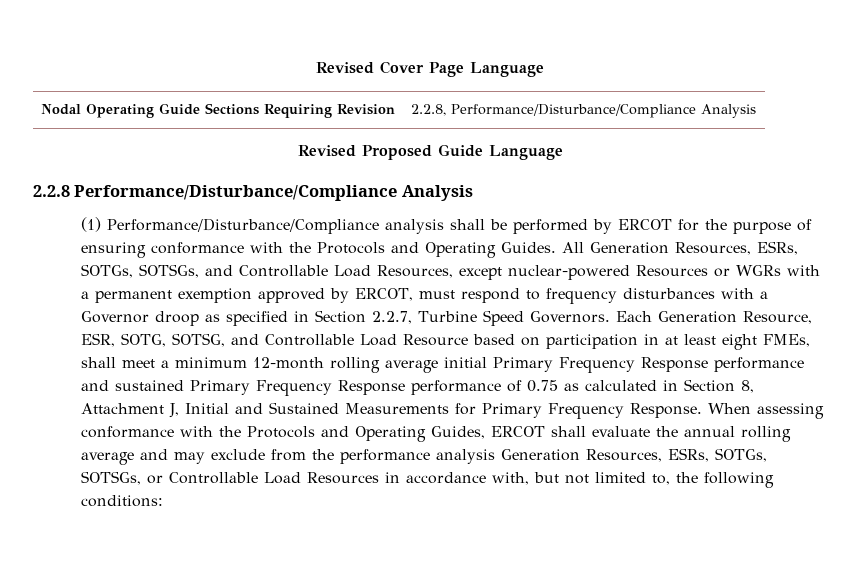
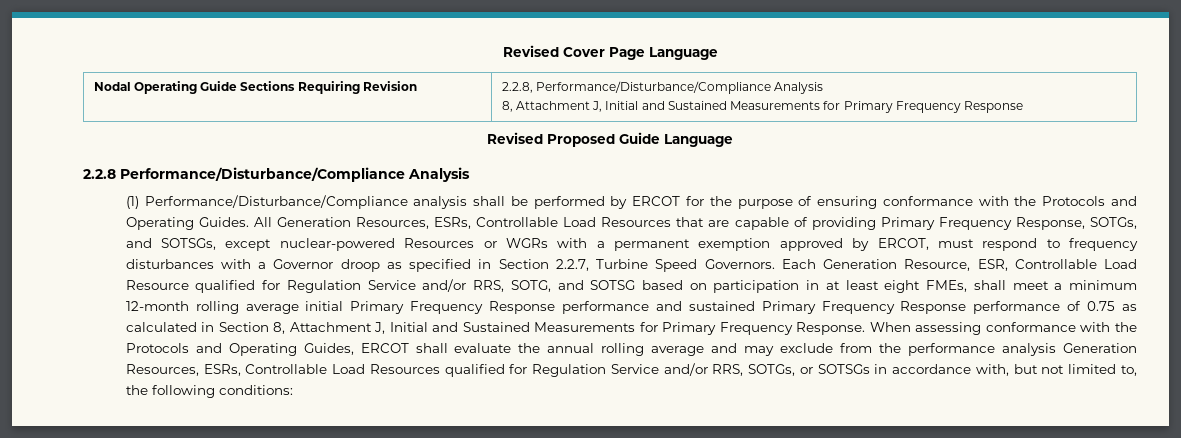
(756, 111) none -> [501,101,1024,113] // 8, Attachment J, Initial and Sustained Measurements for Primary Frequency Response
[81,264,454,278] SOTGs, SOTSGs, and Controllable Load Resources, -> [476,217,1137,230] [125,238,217,250] Controllable Load Resources that are capable of providing Primary Frequency Response, SOTGs, and SOTSGs,
[121,333,469,347] SOTG, SOTSG, and Controllable Load Resource -> [1014,259,1137,269] [125,279,636,293] Controllable Load Resource qualified for Regulation Service and/or RRS, SOTG, and SOTSG
[715,448,768,462] [81,471,380,485] SOTGs, SOTSGs, or Controllable Load Resources -> [245,363,870,377] Controllable Load Resources qualified for Regulation Service and/or RRS, SOTGs, or SOTSGs

